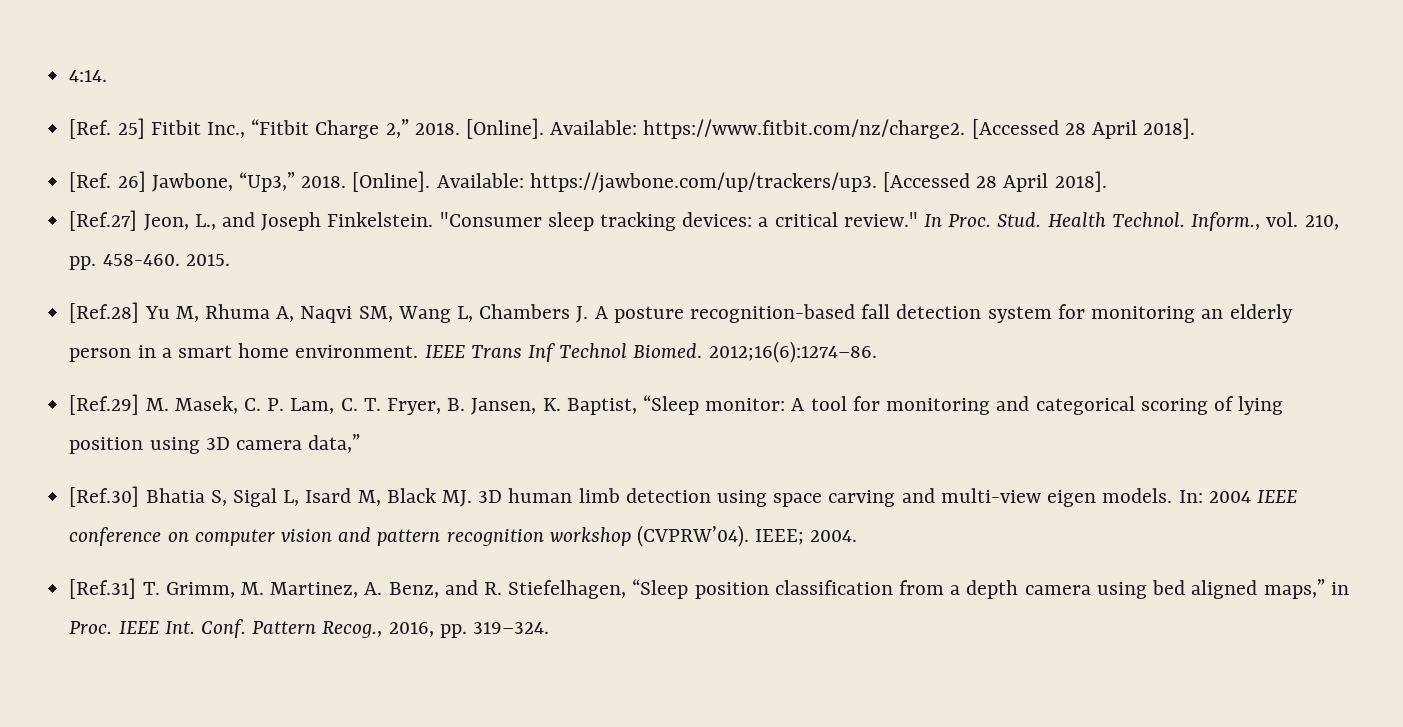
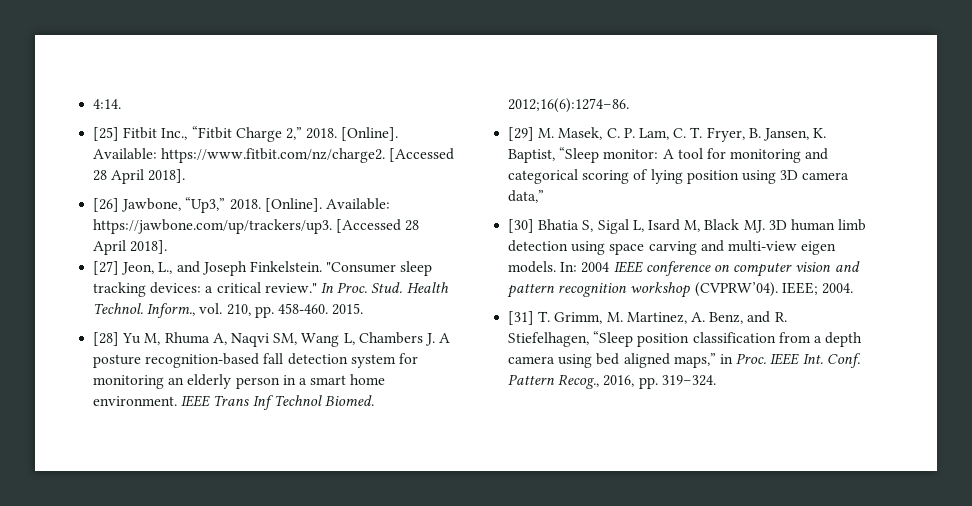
[69,118,145,139] [Ref. 25] -> [93,127,120,141] [25]
[69,171,146,192] [Ref. 26] -> [93,198,120,212] [26]
[69,210,138,231] [Ref.27] -> [93,261,120,275] [27]
[69,302,140,323] [Ref.28] -> [93,332,120,346] [28]
[69,394,140,415] [Ref.29] -> [508,127,535,141] [29]
[69,486,140,507] [Ref.30] -> [508,219,535,233] [30]
[69,578,137,599] [Ref.31] -> [508,311,535,325] [31]

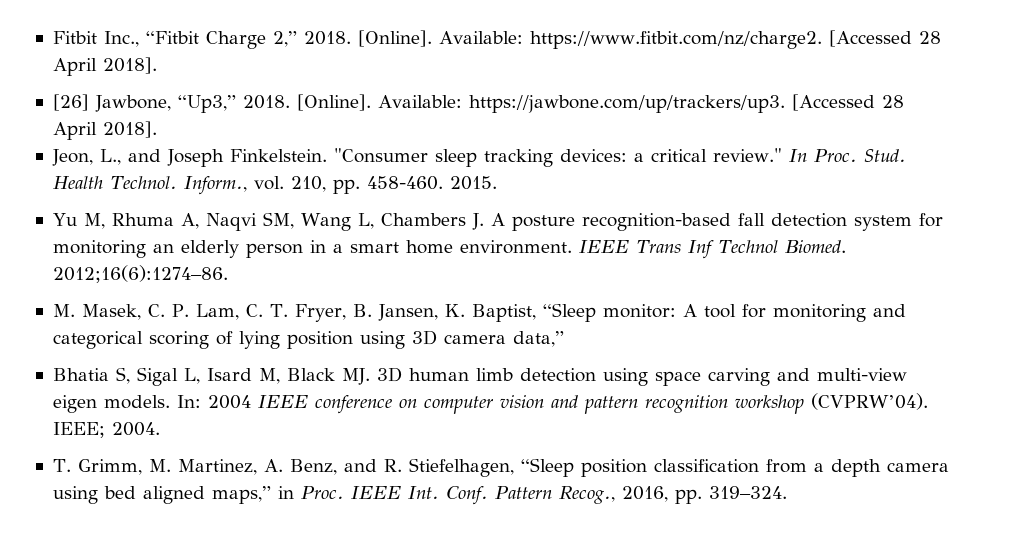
[93,99,122,109] [93,127,120,141] 4:14. // [25] -> (52, 37) none
[93,261,120,275] [27] -> (157, 129) none
[93,332,120,346] [28] -> (497, 183) none
[508,127,535,141] [29] -> (228, 274) none
[508,219,535,233] [30] -> (564, 339) none
[508,311,535,325] [31] -> (160, 429) none

